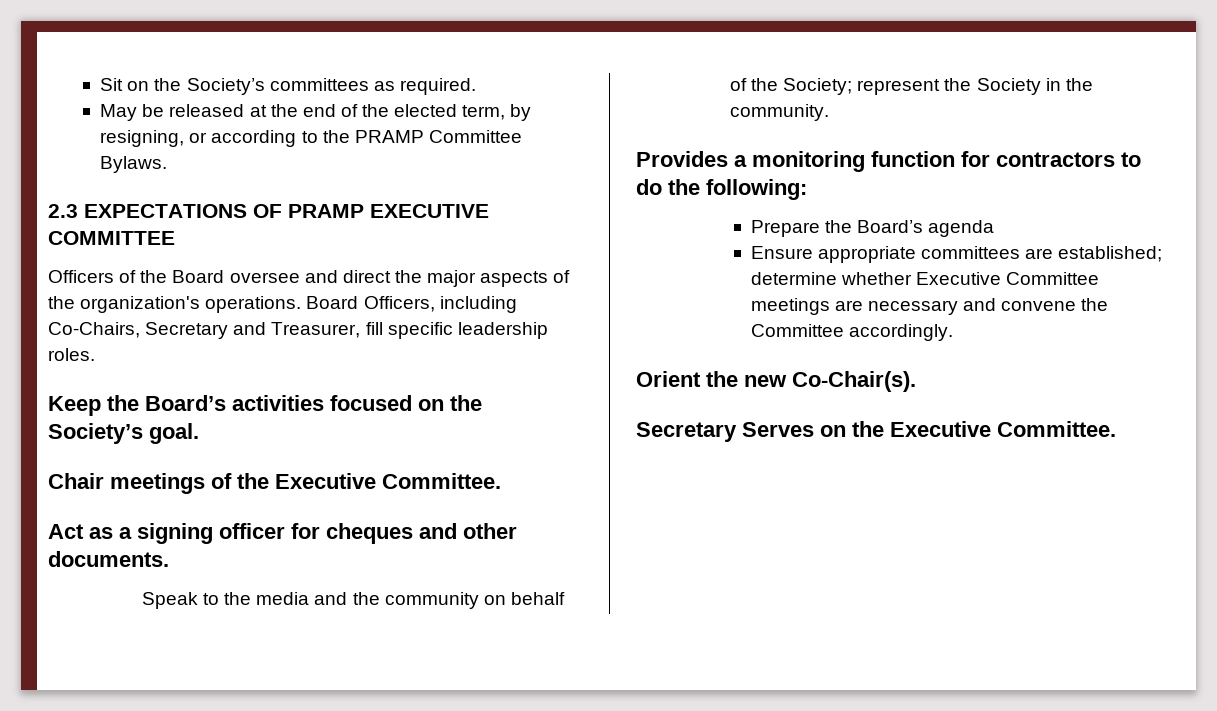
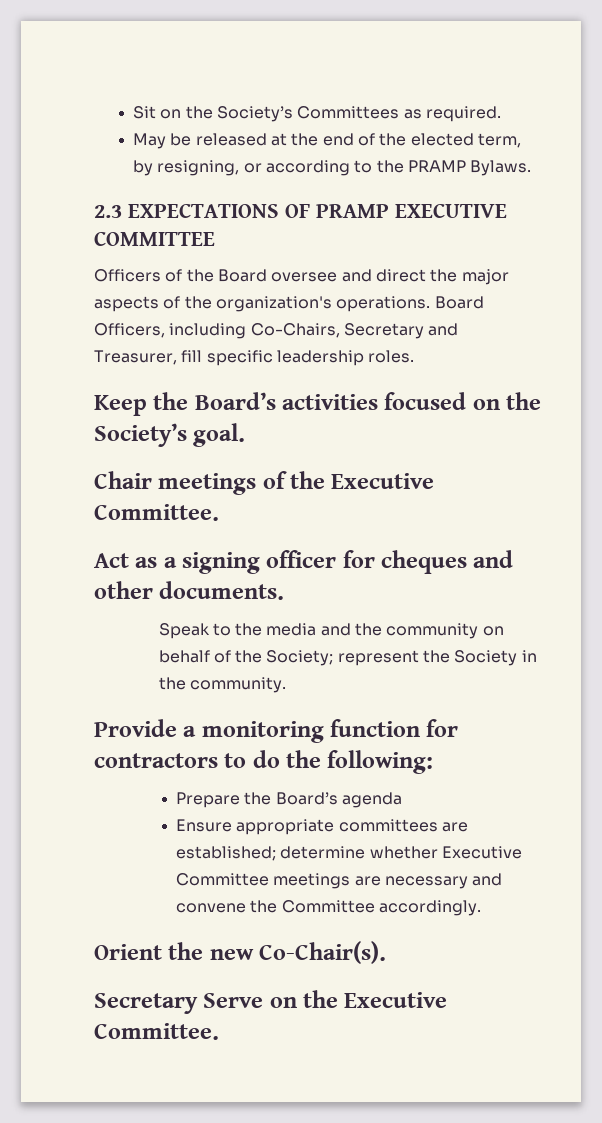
[269,78,369,91] committees -> [297,106,400,119] Committees
[428,130,522,143] Committee -> (467, 166) none
[636,151,728,167] Provides -> [94,719,177,737] Provide
[742,422,814,437] Serves -> [203,993,264,1008] Serve

